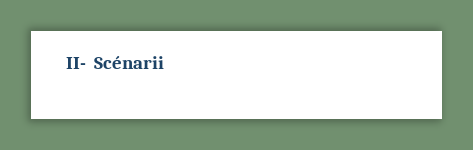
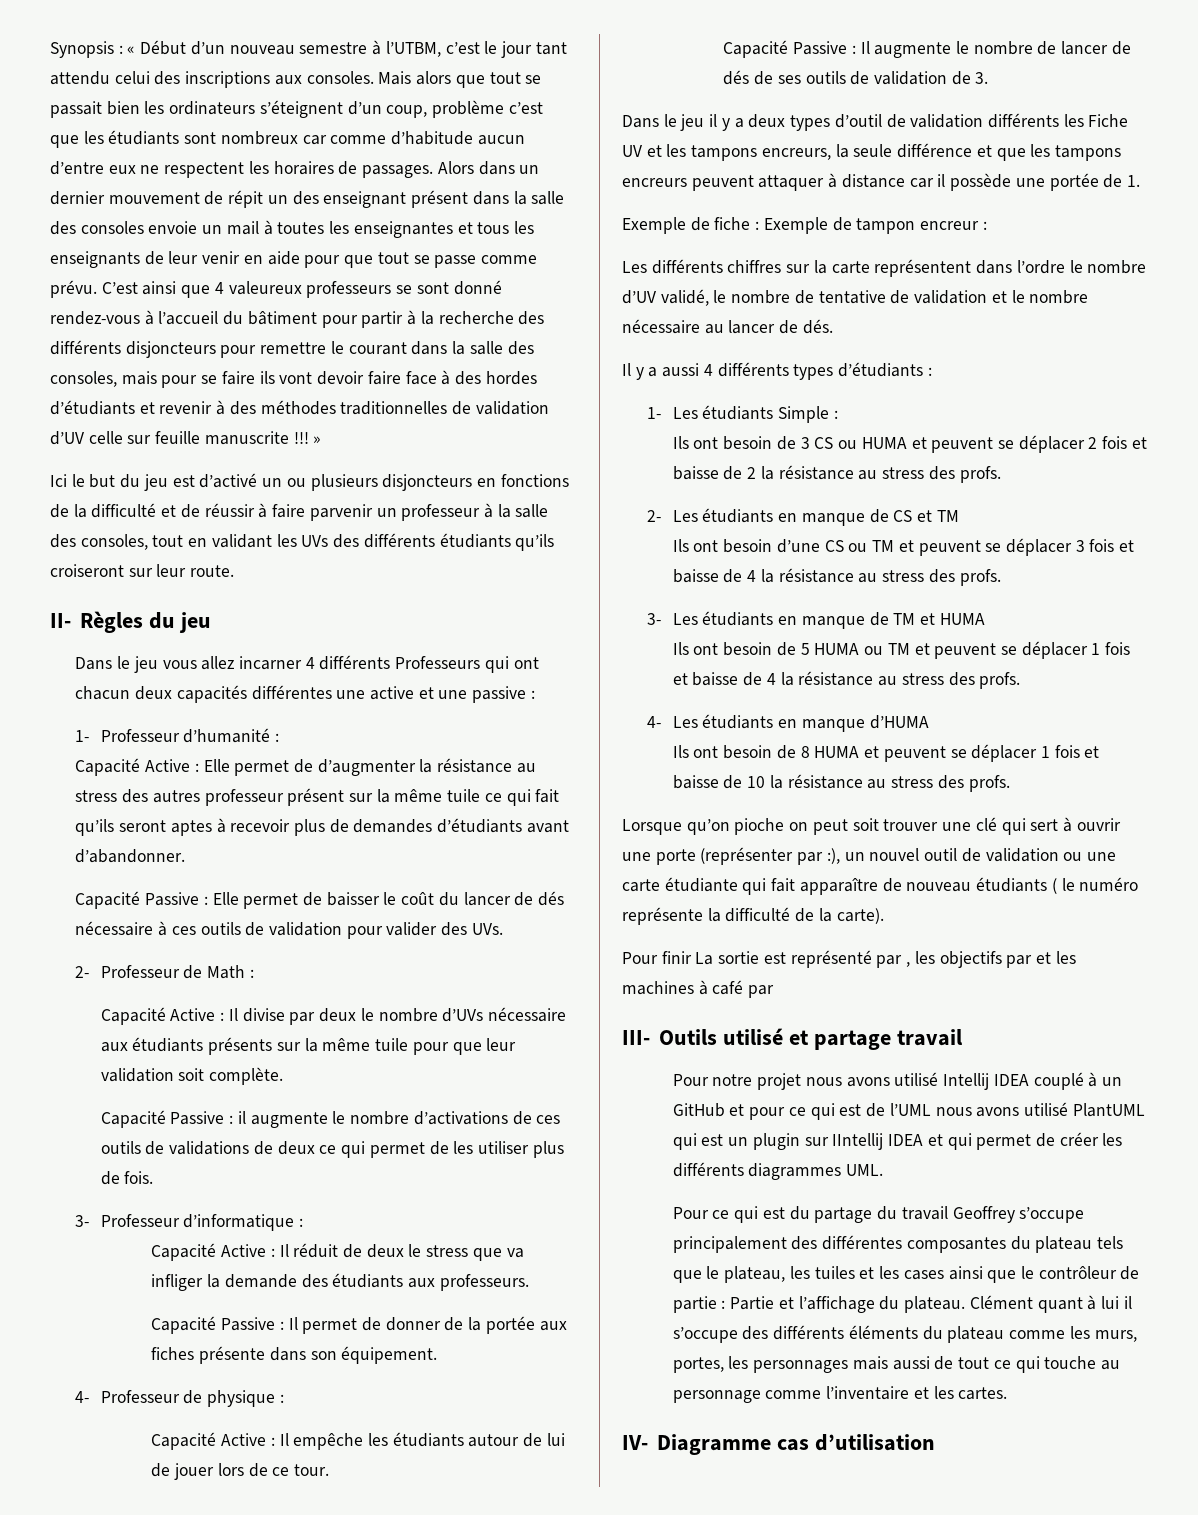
[66,56,165,69] II- Scénarii -> [50,40,567,58] [50,71,542,88] [50,100,543,118] [50,130,525,148] [50,161,540,178] [50,190,565,208] [50,220,534,238] [50,251,537,268] [50,280,502,298] [50,310,545,328] [50,340,534,358] [50,370,537,388] [50,400,549,415] [50,431,322,445] [50,473,569,491] [50,503,549,521] [50,533,555,551] [50,564,235,577] [50,611,211,633] [75,655,539,673] [75,685,535,703] [75,728,280,743] [75,758,536,776] [75,788,560,806] [75,818,569,836] [75,849,186,863] [75,891,565,909] [75,921,503,939] [75,965,254,979] [100,1007,566,1025] [100,1037,517,1055] [100,1067,284,1085] [100,1110,561,1128] [100,1141,564,1158] [100,1171,154,1185] [75,1214,304,1231] [151,1243,524,1261] [151,1273,529,1291] [151,1316,567,1334] [151,1346,438,1364] [75,1390,284,1407] [151,1432,565,1450] [151,1463,330,1480] [723,40,1131,58] [723,70,989,85] [622,113,1129,131] [622,143,1121,161] [622,173,1140,191] [622,217,987,234] [622,259,1147,277] [622,289,1089,306] [622,319,833,334] [622,362,932,380] [647,405,838,423] [672,435,1147,453] [672,465,1001,483] [647,508,959,526] [672,538,1135,556] [672,568,1001,586] [647,611,985,629] [672,641,1131,659] [672,671,1021,689] [647,714,929,732] [672,744,1100,762] [672,774,1010,792] [622,817,1121,835] [622,847,1116,865] [622,877,1139,895] [622,907,884,925] [622,950,1076,968] [622,980,775,998] [622,1028,963,1050] [672,1072,1122,1090] [672,1102,1145,1120] [672,1132,1123,1150] [672,1162,884,1180] [672,1206,1085,1223] [672,1235,1124,1253] [672,1266,1140,1283] [672,1295,1132,1313] [672,1325,1137,1343] [672,1356,1120,1373] [672,1386,1008,1403] [622,1434,935,1455] Synopsis : « Début d’un nouveau semestre à l’UTBM, c’est le jour tant attendu celui des inscriptions aux consoles. Mais alors que tout se passait bien les ordinateurs s’éteignent d’un coup, problème c’est que les étudiants sont nombreux car comme d’habitude aucun d’entre eux ne respectent les horaires de passages. Alors dans un dernier mouvement de répit un des enseignant présent dans la salle des consoles envoie un mail à toutes les enseignantes et tous les enseignants de leur venir en aide pour que tout se passe comme prévu. C’est ainsi que 4 valeureux professeurs se sont donné rendez-vous à l’accueil du bâtiment pour partir à la recherche des différents disjoncteurs pour remettre le courant dans la salle des consoles, mais pour se faire ils vont devoir faire face à des hordes d’étudiants et revenir à des méthodes traditionnelles de validation d’UV celle sur feuille manuscrite !!! » // Ici le but du jeu est d’activé un ou plusieurs disjoncteurs en fonctions de la difficulté et de réussir à faire parvenir un professeur à la salle des consoles, tout en validant les UVs des différents étudiants qu’ils croiseront sur leur route. // II- Règles du jeu // Dans le jeu vous allez incarner 4 différents Professeurs qui ont chacun deux capacités différentes une active et une passive : // 1- Professeur d’humanité : // Capacité Active : Elle permet de d’augmenter la résistance au stress des autres professeur présent sur la même tuile ce qui fait qu’ils seront aptes à recevoir plus de demandes d’étudiants avant d’abandonner. // Capacité Passive : Elle permet de baisser le coût du lancer de dés nécessaire à ces outils de validation pour valider des UVs. // 2- Professeur de Math : // Capacité Active : Il divise par deux le nombre d’UVs nécessaire aux étudiants présents sur la même tuile pour que leur validation soit complète. // Capacité Passive : il augmente le nombre d’activations de ces outils de validations de deux ce qui permet de les utiliser plus de fois. // 3- Professeur d’informatique : // Capacité Active : Il réduit de deux le stress que va infliger la demande des étudiants aux professeurs. // Capacité Passive : Il permet de donner de la portée aux fiches présente dans son équipement. // 4- Professeur de physique : // Capacité Active : Il empêche les étudiants autour de lui de jouer lors de ce tour. // Capacité Passive : Il augmente le nombre de lancer de dés de ses outils de validation de 3. // Dans le jeu il y a deux types d’outil de validation différents les Fiche UV et les tampons encreurs, la seule différence et que les tampons encreurs peuvent attaquer à distance car il possède une portée de 1. // Exemple de fiche : Exemple de tampon encreur : // Les différents chiffres sur la carte représentent dans l’ordre le nombre d’UV validé, le nombre de tentative de validation et le nombre nécessaire au lancer de dés. // Il y a aussi 4 différents types d’étudiants : // 1- Les étudiants Simple : // Ils ont besoin de 3 CS ou HUMA et peuvent se déplacer 2 fois et baisse de 2 la résistance au stress des profs. // 2- Les étudiants en manque de CS et TM // Ils ont besoin d’une CS ou TM et peuvent se déplacer 3 fois et baisse de 4 la résistance au stress des profs. // 3- Les étudiants en manque de TM et HUMA // Ils ont besoin de 5 HUMA ou TM et peuvent se déplacer 1 fois et baisse de 4 la résistance au stress des profs. // 4- Les étudiants en manque d’HUMA // Ils ont besoin de 8 HUMA et peuvent se déplacer 1 fois et baisse de 10 la résistance au stress des profs. // Lorsque qu’on pioche on peut soit trouver une clé qui sert à ouvrir une porte (représenter par :), un nouvel outil de validation ou une carte étudiante qui fait apparaître de nouveau étudiants ( le numéro représente la difficulté de la carte). // Pour finir La sortie est représenté par , les objectifs par et les machines à café par // III- Outils utilisé et partage travail // Pour notre projet nous avons utilisé Intellij IDEA couplé à un GitHub et pour ce qui est de l’UML nous avons utilisé PlantUML qui est un plugin sur IIntellij IDEA et qui permet de créer les différents diagrammes UML. // Pour ce qui est du partage du travail Geoffrey s’occupe principalement des différentes composantes du plateau tels que le plateau, les tuiles et les cases ainsi que le contrôleur de partie : Partie et l’affichage du plateau. Clément quant à lui il s’occupe des différents éléments du plateau comme les murs, portes, les personnages mais aussi de tout ce qui touche au personnage comme l’inventaire et les cartes. // IV- Diagramme cas d’utilisation

